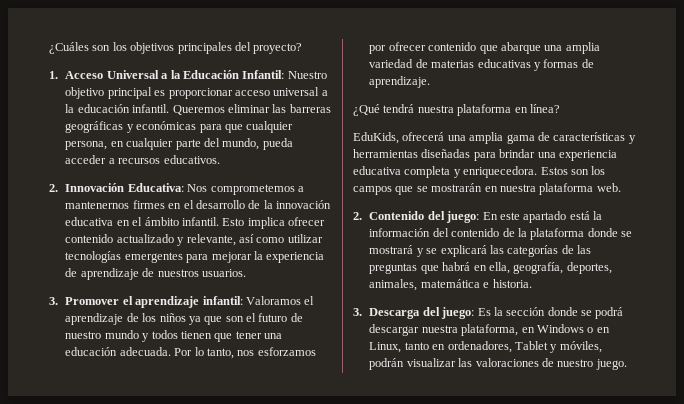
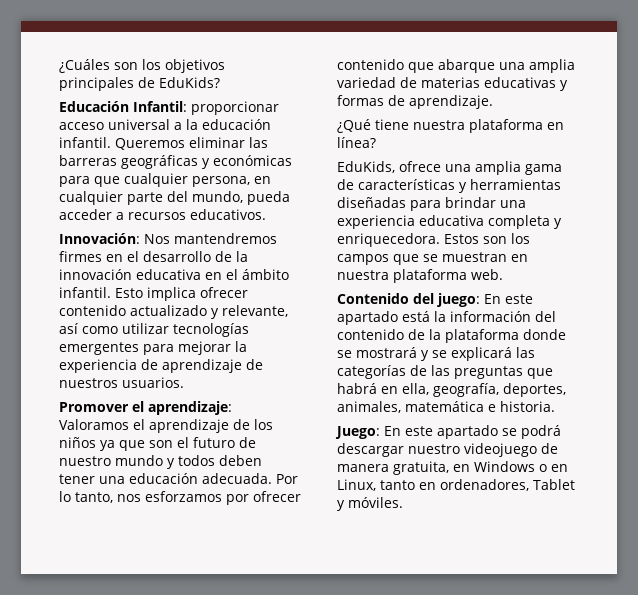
[234,42,303,54] [49,70,327,79] [65,87,166,99] del proyecto? // 1. Acceso Universal a la Educación Infantil: Nuestro objetivo principal es -> [138,77,220,88] [59,101,187,112] de EduKids? // Educación Infantil:
[49,183,304,195] [65,201,130,209] 2. Innovación Educativa: Nos comprometemos a mantenernos -> [59,233,277,244] Innovación: Nos mantendremos
[49,297,58,305] 3. -> (184, 382) none
[135,296,243,308] aprendizaje infantil: -> [148,401,232,415] aprendizaje:
[180,331,233,342] tienen que -> [219,455,262,466] deben
[383,104,415,113] tendrá -> [375,119,409,130] tiene
[402,132,445,141] ofrecerá -> [399,161,441,172] ofrece
[431,183,483,192] mostrarán -> [442,252,507,262] muestran
[353,212,362,220] 2. -> (503, 274) none
[353,307,624,319] [369,324,519,336] 3. Descarga del juego: Es la sección donde se podrá descargar nuestra plataforma, -> [335,425,561,439] [337,443,558,457] [337,461,449,475] Juego: En este apartado se podrá descargar nuestro videojuego de manera gratuita,
[559,341,602,353] [369,358,627,370] móviles, podrán visualizar las valoraciones de nuestro juego. -> [348,497,403,508] móviles.

